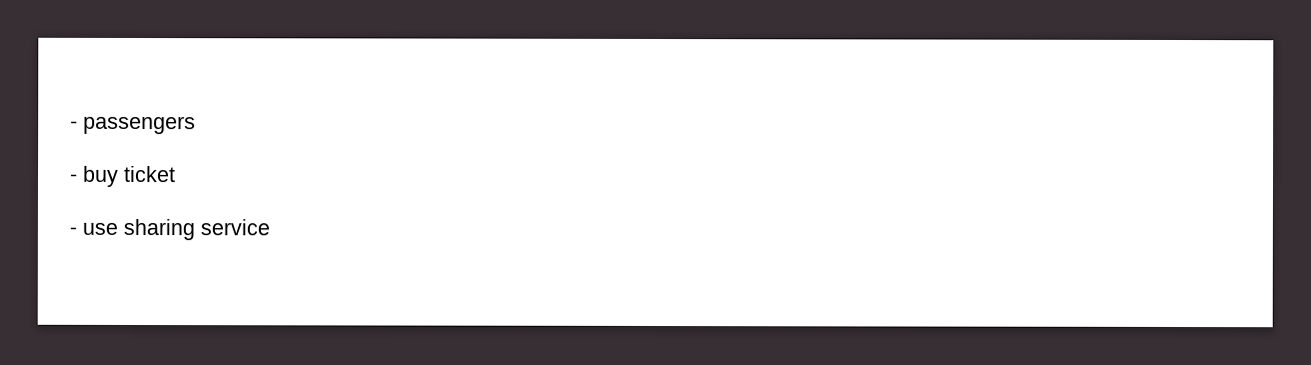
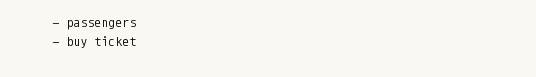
[69,218,270,241] // - use sharing service -> (136, 41) none

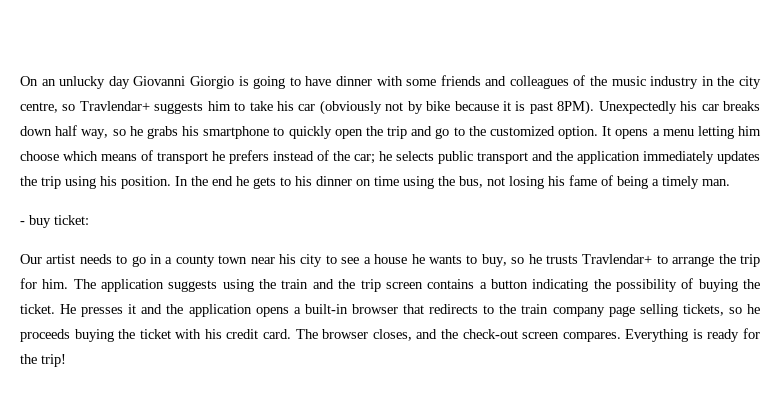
[52,19,136,30] [52,36,136,48] - passengers // - buy ticket -> [20,75,761,89] [20,100,761,115] [20,125,761,139] [20,150,760,164] [20,175,730,189] [20,215,89,228] [20,254,760,267] [20,278,761,292] [20,304,760,317] [20,328,760,342] [20,354,66,367] On an unlucky day Giovanni Giorgio is going to have dinner with some friends and colleagues of the music industry in the city centre, so Travlendar+ suggests him to take his car (obviously not by bike because it is past 8PM). Unexpectedly his car breaks down half way, so he grabs his smartphone to quickly open the trip and go to the customized option. It opens a menu letting him choose which means of transport he prefers instead of the car; he selects public transport and the application immediately updates the trip using his position. In the end he gets to his dinner on time using the bus, not losing his fame of being a timely man. // - buy ticket: // Our artist needs to go in a county town near his city to see a house he wants to buy, so he trusts Travlendar+ to arrange the trip for him. The application suggests using the train and the trip screen contains a button indicating the possibility of buying the ticket. He presses it and the application opens a built-in browser that redirects to the train company page selling tickets, so he proceeds buying the ticket with his credit card. The browser closes, and the check-out screen compares. Everything is ready for the trip!

